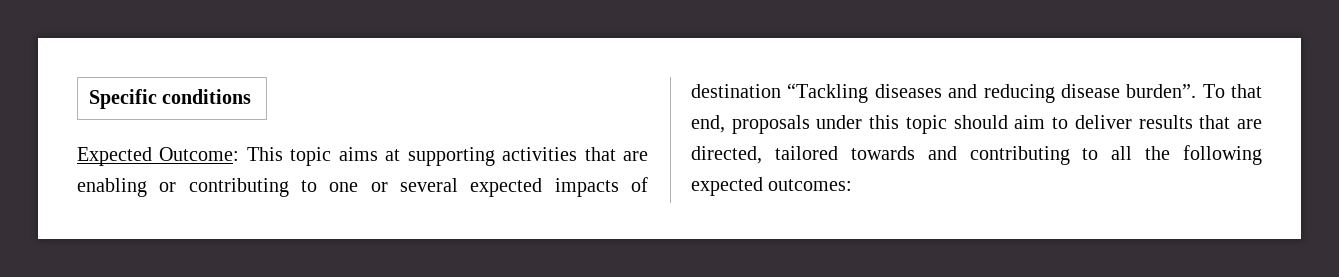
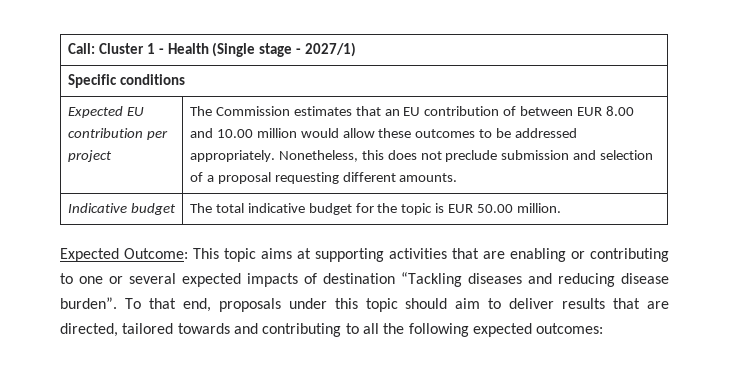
[89,89,252,109] Specific conditions -> [67,42,357,57] [67,74,185,88] [67,106,144,118] [67,128,168,140] [67,150,112,162] [189,106,634,116] [189,128,578,138] [189,150,654,162] [189,172,458,184] [67,203,176,215] [189,203,561,215] Call: Cluster 1 - Health (Single stage - 2027/1) // Specific conditions // Expected EU contribution per project | The Commission estimates that an EU contribution of between EUR 8.00 and 10.00 million would allow these outcomes to be addressed appropriately. Nonetheless, this does not preclude submission and selection of a proposal requesting different amounts. // Indicative budget | The total indicative budget for the topic is EUR 50.00 million.

